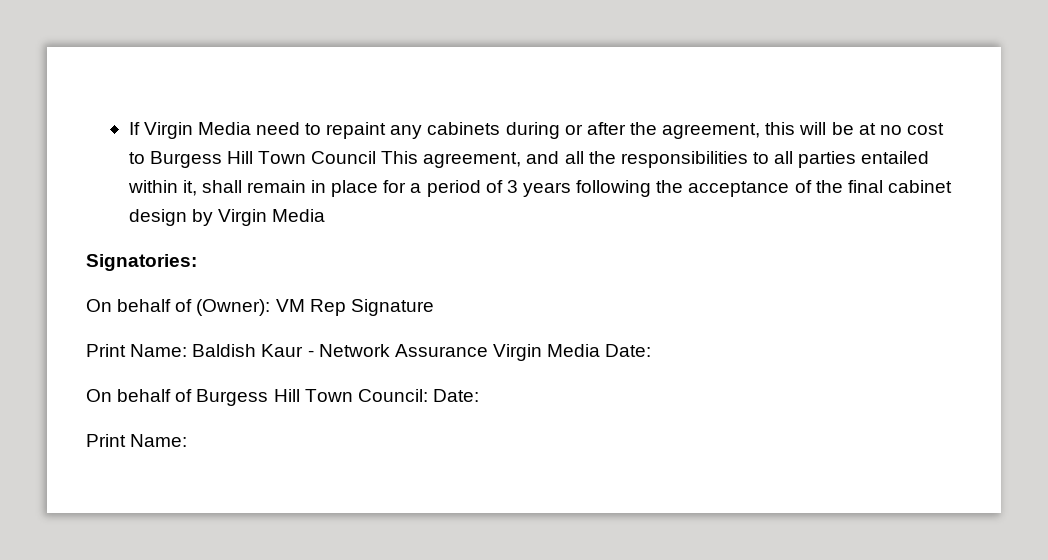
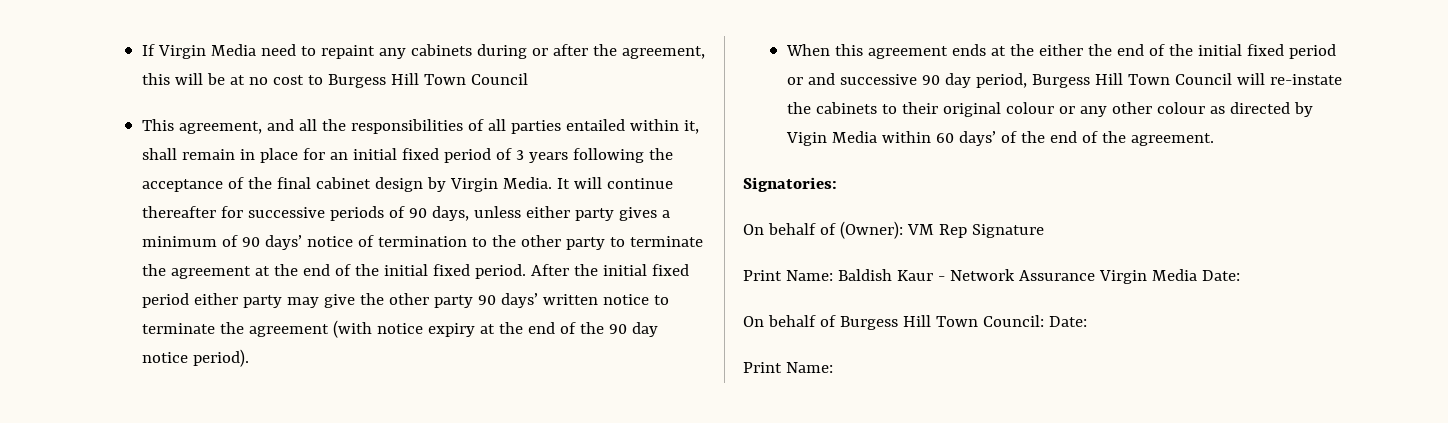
(377, 157) none -> (528, 79) //
[752,152,769,164] to -> [467,119,484,131] of
[410,183,422,193] a -> [329,148,439,160] an initial fixed
[271,209,325,222] Media -> [502,177,673,189] [141,206,670,221] [141,235,703,250] [141,264,689,279] [141,293,669,308] [141,320,658,338] [141,349,249,367] [785,44,1336,59] [786,73,1342,88] [786,102,1313,117] [785,131,1214,146] Media. It will continue thereafter for successive periods of 90 days, unless either party gives a minimum of 90 days’ notice of termination to the other party to terminate the agreement at the end of the initial fixed period. After the initial fixed period either party may give the other party 90 days’ written notice to terminate the agreement (with notice expiry at the end of the 90 day notice period). // When this agreement ends at the either the end of the initial fixed period or and successive 90 day period, Burgess Hill Town Council will re-instate the cabinets to their original colour or any other colour as directed by Vigin Media within 60 days’ of the end of the agreement.

